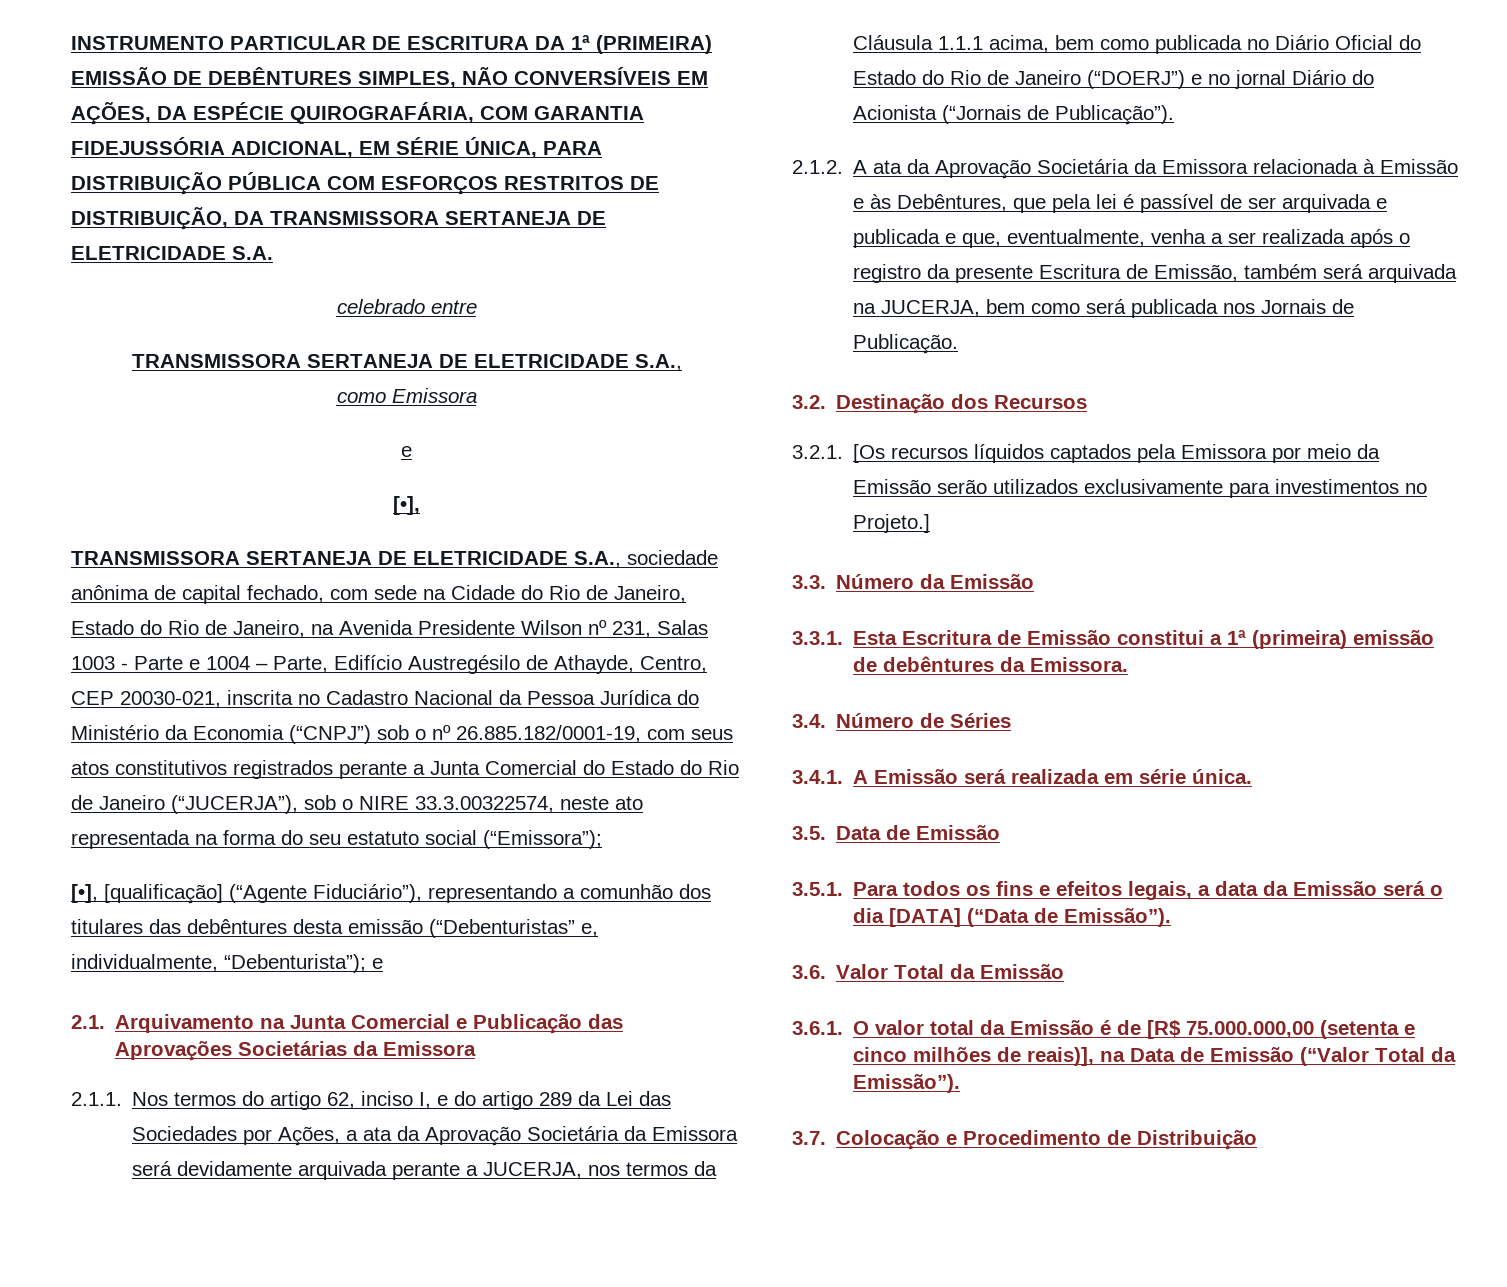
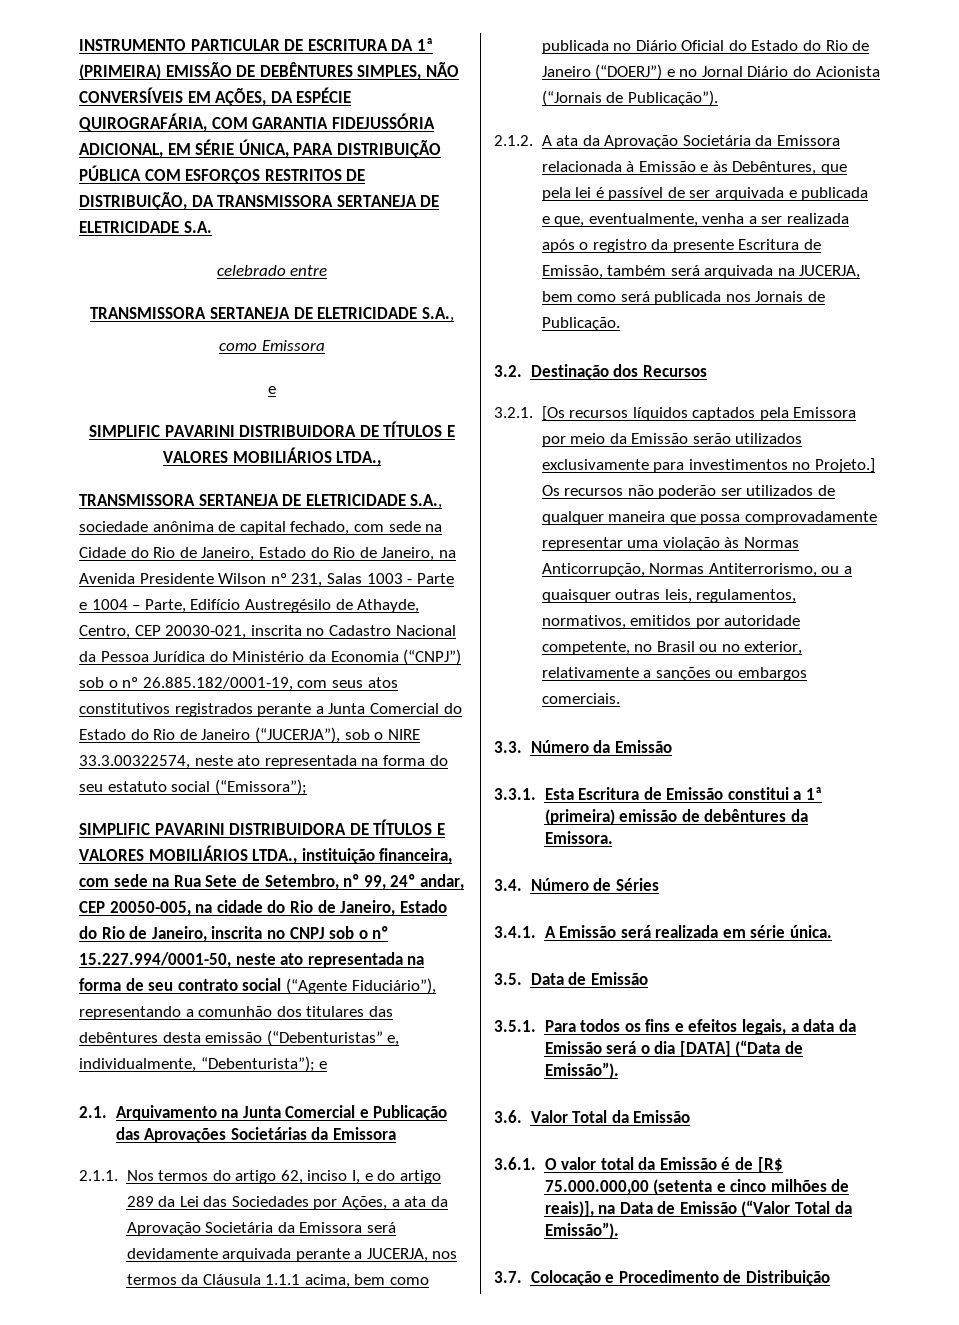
[393,496,420,515] [•], -> [89,421,455,437] [162,447,382,466] SIMPLIFIC PAVARINI DISTRIBUIDORA DE TÍTULOS E VALORES MOBILIÁRIOS LTDA.,
[71,884,223,904] [•], [qualificação] -> [79,819,445,835] [79,845,453,864] [79,874,464,890] [79,900,447,916] [79,926,389,942] [79,952,425,968] [79,978,282,991] SIMPLIFIC PAVARINI DISTRIBUIDORA DE TÍTULOS E VALORES MOBILIÁRIOS LTDA., instituição financeira, com sede na Rua Sete de Setembro, nº 99, 24º andar, CEP 20050-005, na cidade do Rio de Janeiro, Estado do Rio de Janeiro, inscrita no CNPJ sob o nº 15.227.994/0001-50, neste ato representada na forma de seu contrato social
[1235,70,1287,89] jornal -> [701,66,743,77] Jornal
(931, 523) none -> [541,485,836,499] [541,511,877,525] [541,537,799,551] [541,563,852,577] [541,589,797,603] [541,615,801,629] [541,641,803,655] [541,667,807,681] [541,693,620,704] Os recursos não poderão ser utilizados de qualquer maneira que possa comprovadamente representar uma violação às Normas Anticorrupção, Normas Antiterrorismo, ou a quaisquer outras leis, regulamentos, normativos, emitidos por autoridade competente, no Brasil ou no exterior, relativamente a sanções ou embargos comerciais.

